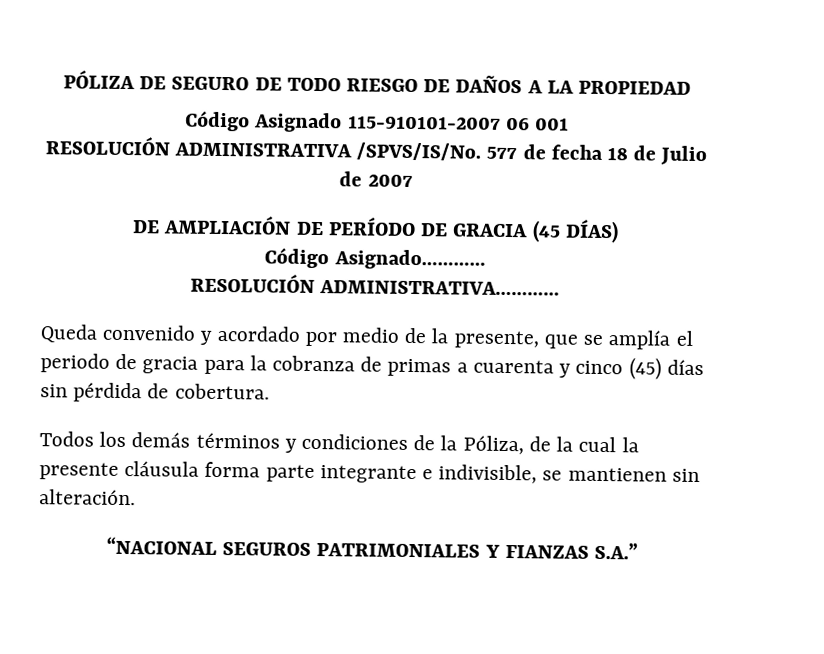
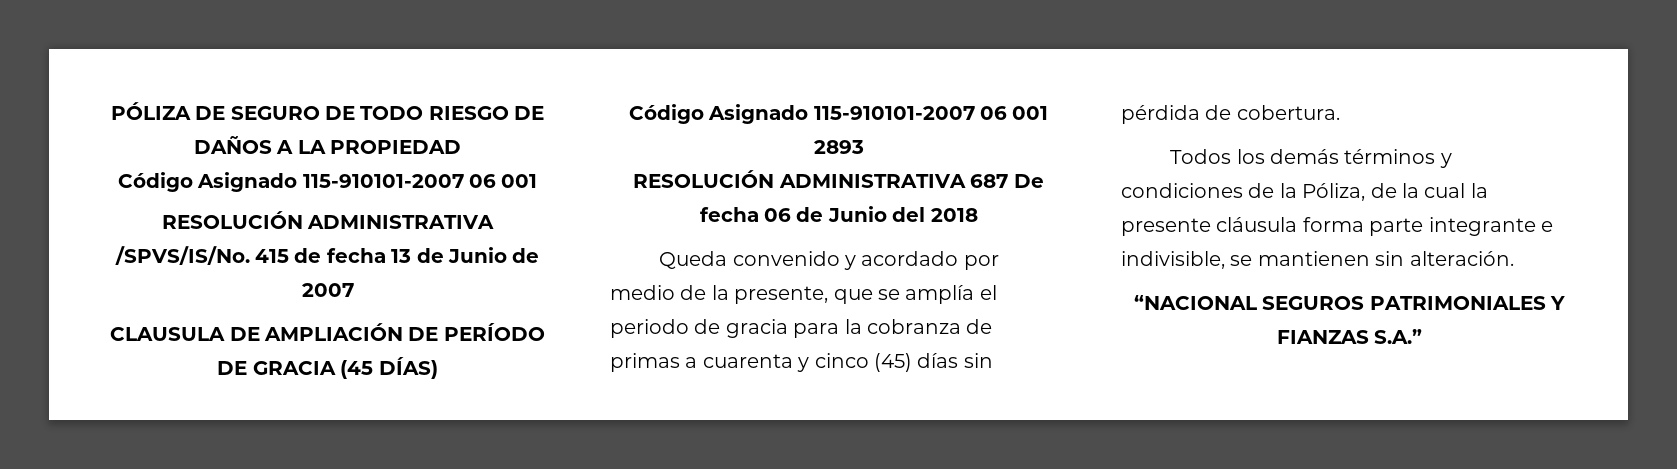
[486,146,518,160] 577 -> [255,249,289,263] 415
[606,145,708,166] 18 de Julio -> [391,247,507,263] 13 de Junio
(413, 180) none -> [110,327,226,341] CLAUSULA
[333,249,486,270] [189,273,561,296] Asignado………… // RESOLUCIÓN ADMINISTRATIVA………… -> [708,104,1049,124] [813,140,864,154] [633,170,1044,188] [699,206,978,222] Asignado 115-910101-2007 06 001 2893 // RESOLUCIÓN ADMINISTRATIVA 687 De fecha 06 de Junio del 2018

